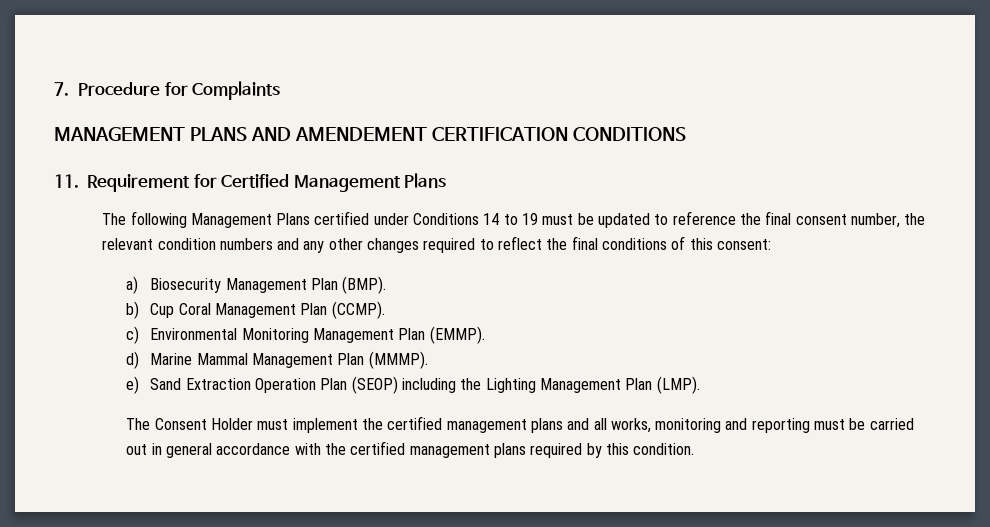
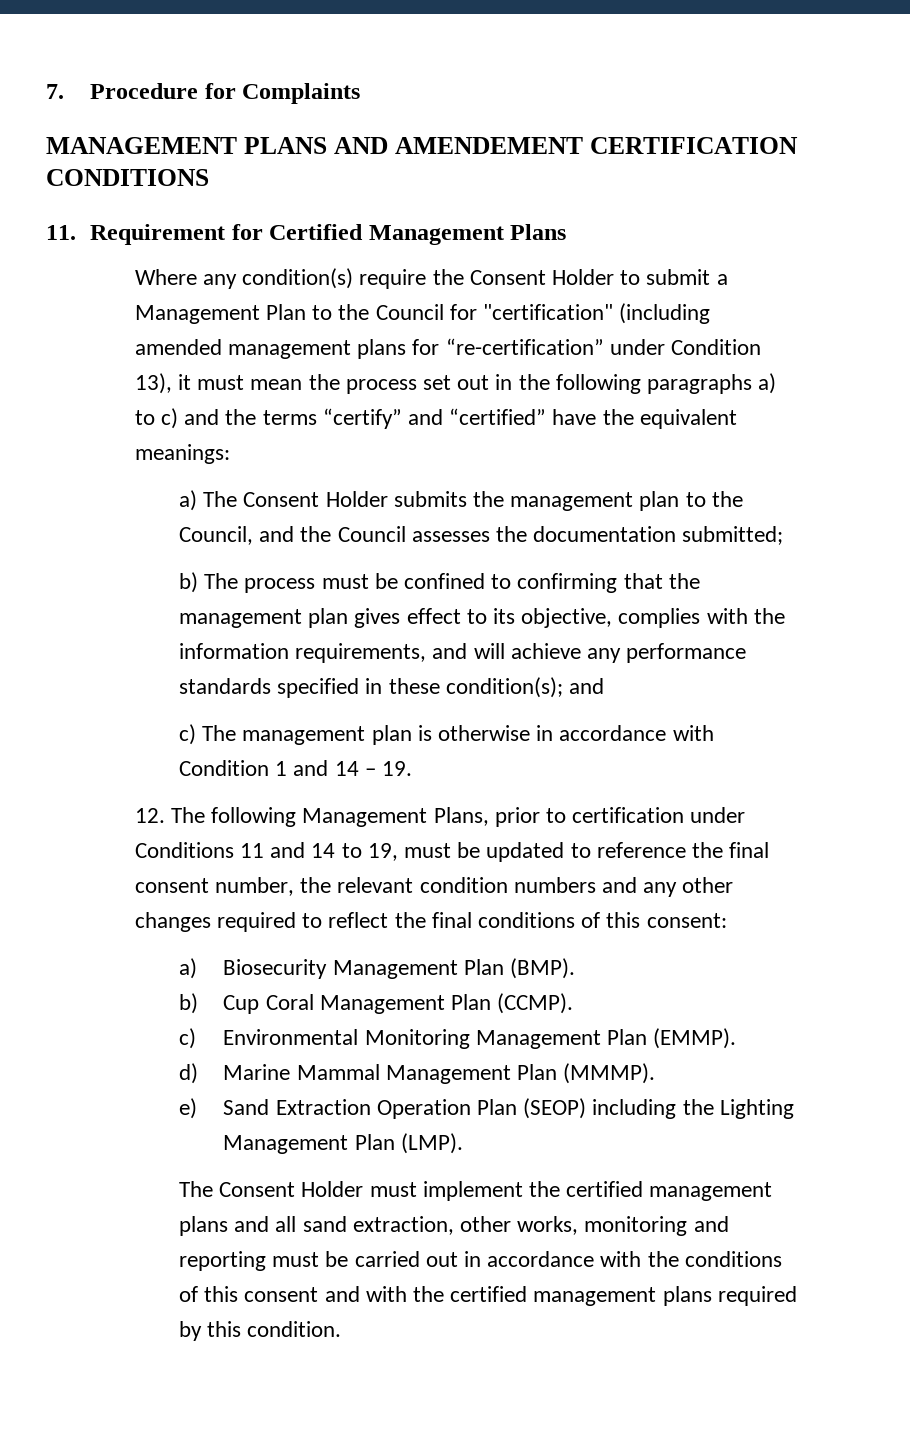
[102,211,480,228] The following Management Plans certified under Conditions -> [134,268,728,289] [134,303,711,324] [134,338,761,359] [134,373,777,394] [134,408,737,429] [134,444,230,464] [179,490,743,511] [179,526,784,545] [179,572,700,593] [179,608,785,628] [179,643,747,663] [179,677,605,698] [179,724,714,745] [179,760,413,776] [134,807,746,827] [134,842,306,858] Where any condition(s) require the Consent Holder to submit a Management Plan to the Council for "certification" (including amended management plans for “re-certification” under Condition 13), it must mean the process set out in the following paragraphs a) to c) and the terms “certify” and “certified” have the equivalent meanings: // a) The Consent Holder submits the management plan to the Council, and the Council assesses the documentation submitted; // b) The process must be confined to confirming that the management plan gives effect to its objective, complies with the information requirements, and will achieve any performance standards specified in these condition(s); and // c) The management plan is otherwise in accordance with Condition 1 and 14 – 19. // 12. The following Management Plans, prior to certification under Conditions 11 and
[522,213,539,225] 19 -> [367,843,398,861] 19,
(607, 424) none -> [302,1216,512,1235] sand extraction, other
[165,443,212,458] general -> (482, 1259) none
(346, 449) none -> [684,1251,782,1267] [179,1286,445,1302] conditions of this consent and with the

